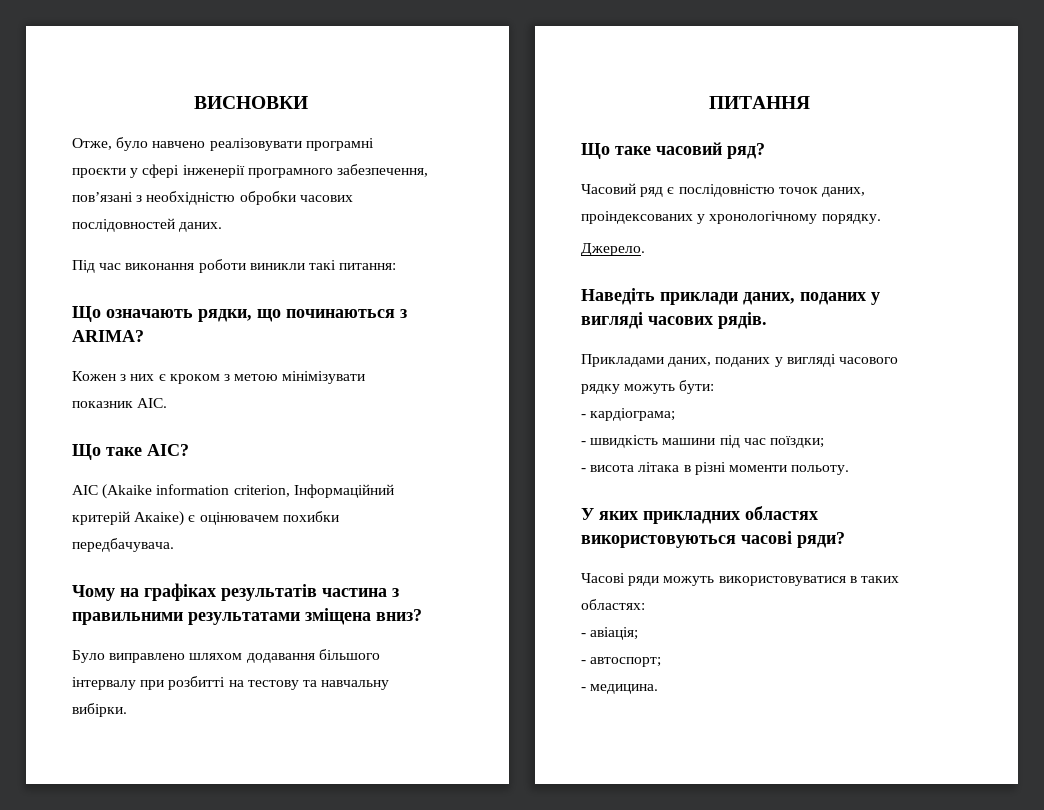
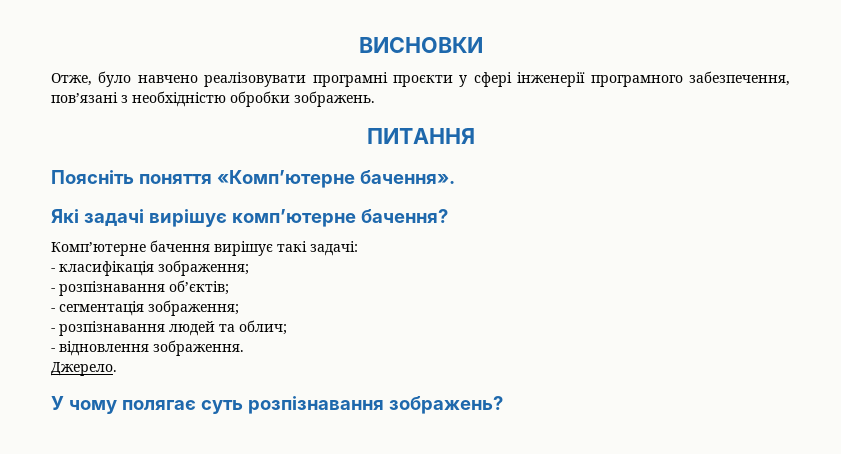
[299,195,353,202] [72,218,223,232] [72,259,397,273] [72,306,407,322] [72,330,144,342] [72,371,366,384] [72,398,168,408] [72,444,189,460] [72,484,394,499] [72,511,339,526] [72,538,174,552] [72,583,399,601] [72,608,422,625] [72,649,380,663] [72,676,390,690] [72,703,127,717] [709,96,810,109] [581,142,765,159] [581,183,865,197] [581,211,881,224] [581,243,645,256] [581,288,880,305] [581,312,767,329] [581,354,898,367] [581,380,715,394] [581,408,676,421] [581,435,824,448] [581,462,850,475] [581,506,818,524] [581,531,845,548] [581,573,899,586] [581,599,645,610] [581,627,639,640] [581,657,662,667] [581,684,659,694] часових послідовностей даних. // Під час виконання роботи виникли такі питання: // Що означають рядки, що починаються з ARIMA? // Кожен з них є кроком з метою мінімізувати показник АІС. // Що таке AIC? // AIC (Akaike information criterion, Інформаційний критерій Акаіке) є оцінювачем похибки передбачувача. // Чому на графіках результатів частина з правильними результатами зміщена вниз? // Було виправлено шляхом додавання більшого інтервалу при розбитті на тестову та навчальну вибірки. // ПИТАННЯ // Що таке часовий ряд? // Часовий ряд є послідовністю точок даних, проіндексованих у хронологічному порядку. // Джерело. // Наведіть приклади даних, поданих у вигляді часових рядів. // Прикладами даних, поданих у вигляді часового рядку можуть бути: // - кардіограма; // - швидкість машини під час поїздки; // - висота літака в різні моменти польоту. // У яких прикладних областях використовуються часові ряди? // Часові ряди можуть використовуватися в таких областях: // - авіація; // - автоспорт; // - медицина. -> [294,91,375,107] [366,128,475,144] [51,170,455,188] [51,209,448,227] [51,240,358,256] [51,260,249,276] [51,280,229,296] [51,300,239,316] [51,320,287,336] [51,340,244,356] [51,362,117,376] [51,396,503,414] зображень. // ПИТАННЯ // Поясніть поняття «Комп’ютерне бачення». // Які задачі вирішує комп’ютерне бачення? // Комп’ютерне бачення вирішує такі задачі: // - класифікація зображення; // - розпізнавання об’єктів; // - сегментація зображення; // - розпізнавання людей та облич; // - відновлення зображення. // Джерело. // У чому полягає суть розпізнавання зображень?

